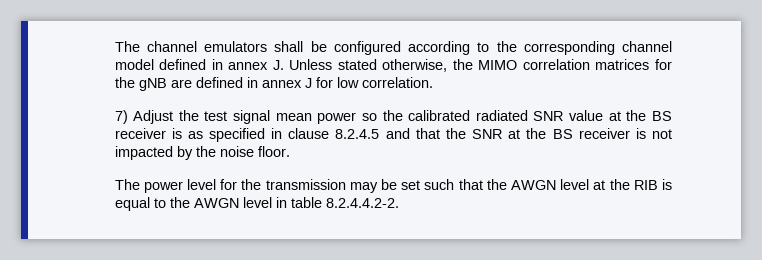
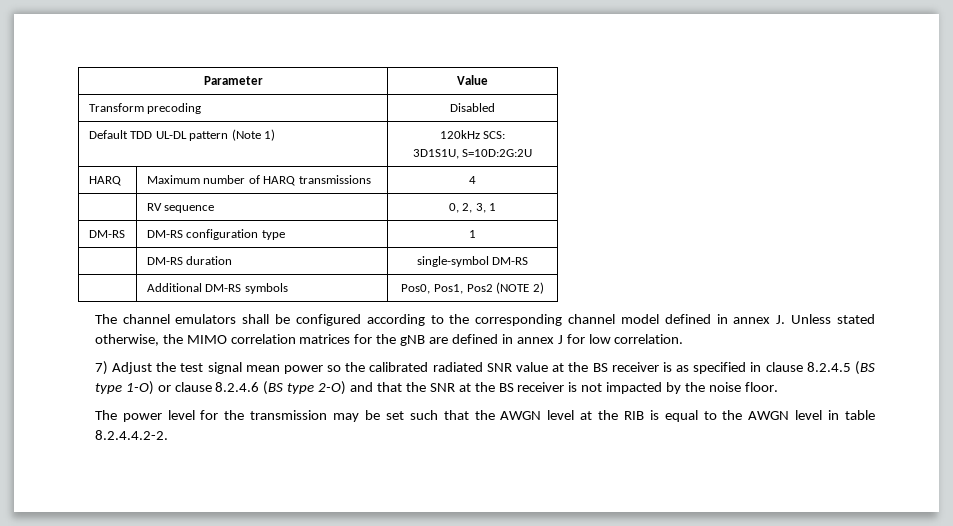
(114, 46) none -> [203,76,263,85] [456,75,488,85] [88,103,202,114] [449,103,495,112] [88,129,276,141] [439,130,506,139] [412,149,533,159] [88,176,121,186] [146,175,371,186] [468,176,476,184] [146,203,215,213] [448,203,497,213] [88,230,125,238] [146,229,285,240] [468,230,476,238] [146,256,233,265] [416,256,529,267] [146,283,288,294] [401,282,544,294] Parameter | Value // Transform precoding | Disabled // Default TDD UL-DL pattern (Note 1) | 120kHz SCS: // 3D1S1U, S=10D:2G:2U // HARQ | Maximum number of HARQ transmissions | 4 // | RV sequence | 0, 2, 3, 1 // DM-RS | DM-RS configuration type | 1 // | DM-RS duration | single-symbol DM-RS // | Additional DM-RS symbols | Pos0, Pos1, Pos2 (NOTE 2) //
(380, 134) none -> [855,361,876,375] [94,381,347,395] (BS type 1-O) or clause 8.2.4.6 (BS type 2-O)

